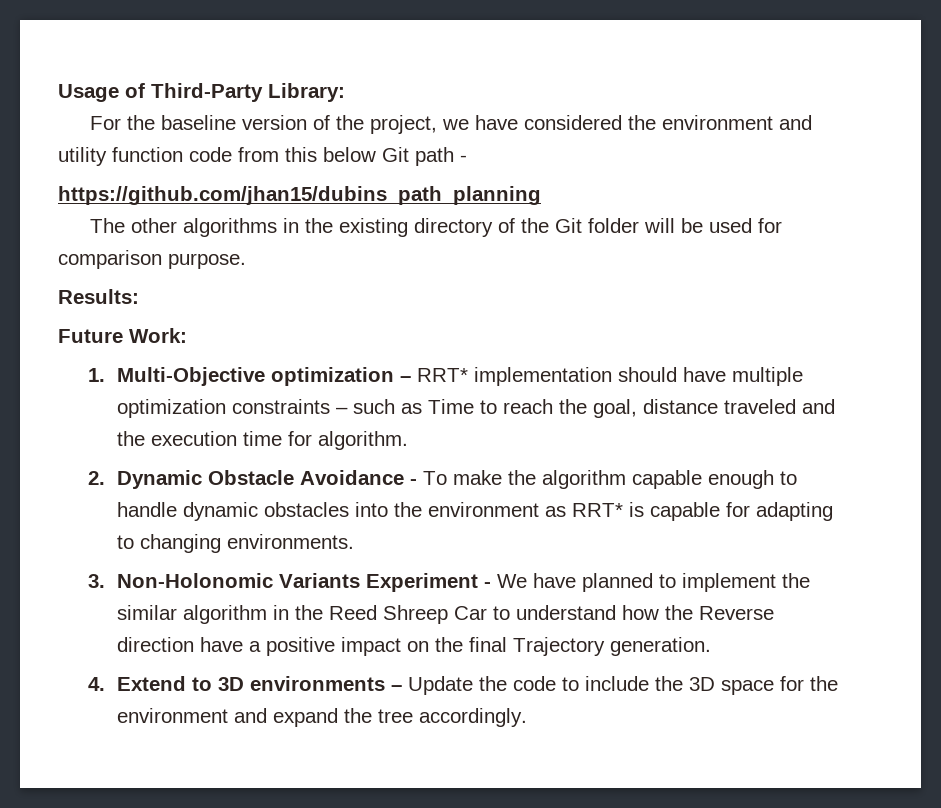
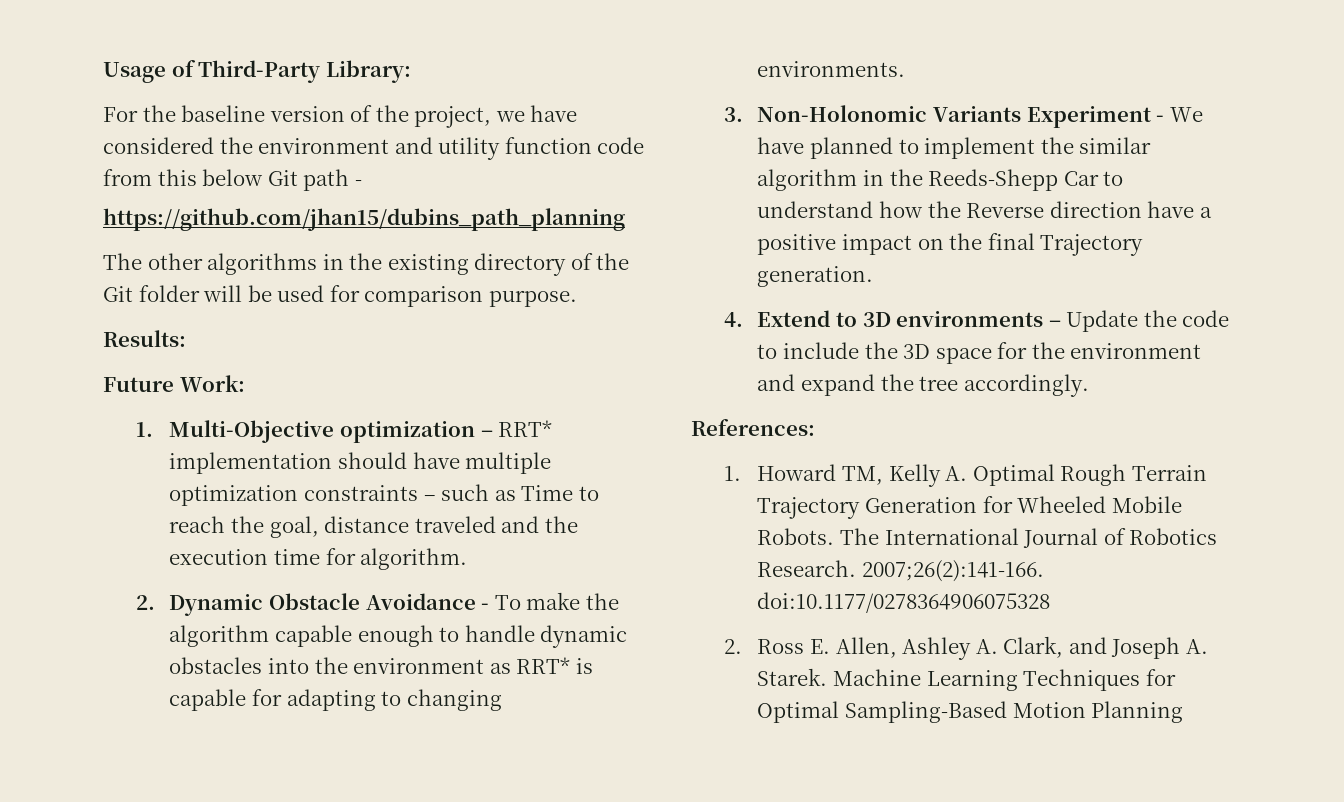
[329,605,449,624] Reed Shreep -> [928,169,1059,191] Reeds-Shepp
(528, 717) none -> [691,419,815,436] [724,464,1207,487] [757,496,1182,519] [757,528,1218,548] [757,560,1044,582] [757,592,1051,613] [724,636,1208,660] [757,668,1176,691] [757,701,1184,723] // References: // 1. Howard TM, Kelly A. Optimal Rough Terrain Trajectory Generation for Wheeled Mobile Robots. The International Journal of Robotics Research. 2007;26(2):141-166. doi:10.1177/0278364906075328 // 2. Ross E. Allen, Ashley A. Clark, and Joseph A. Starek. Machine Learning Techniques for Optimal Sampling-Based Motion Planning

